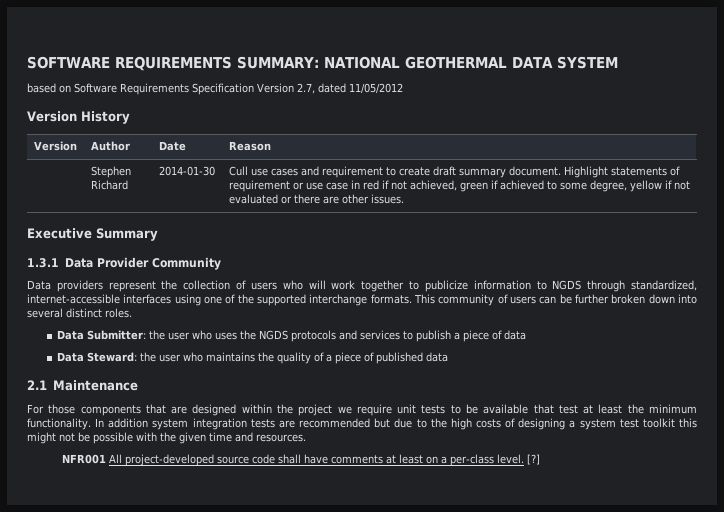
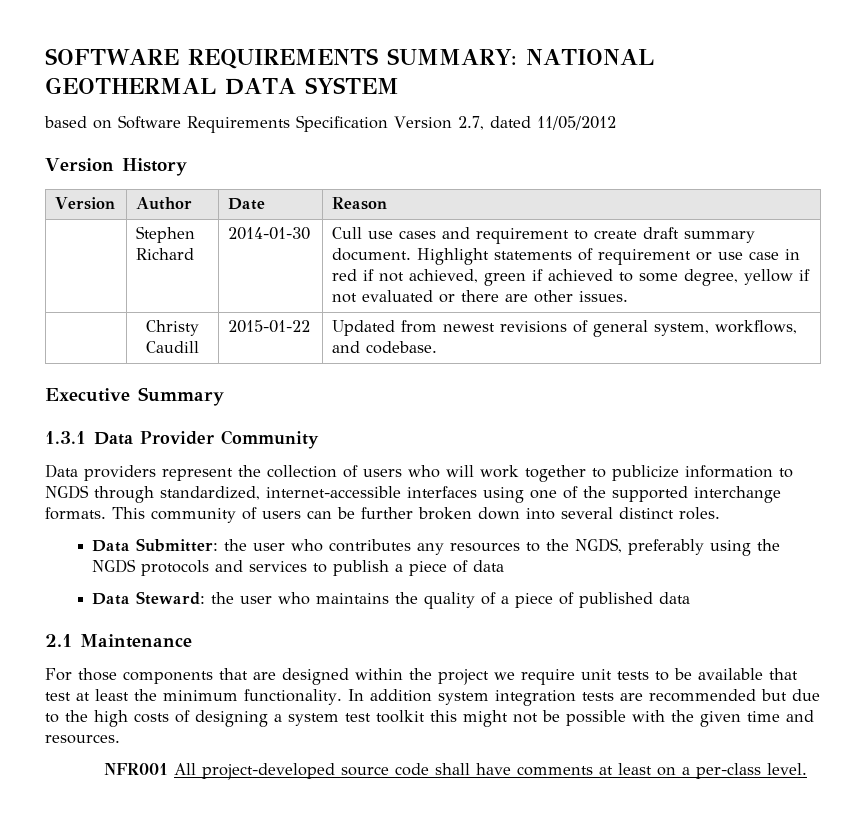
(404, 199) none -> [146,320,199,336] [146,341,199,353] [228,320,311,333] [332,320,798,337] [332,341,438,354] // | Christy Caudill | 2015-01-22 | Updated from newest revisions of general system, workflows, and codebase.
[214,332,237,340] uses -> [329,538,752,556] contributes any resources to the NGDS, preferably using
[527,454,541,465] [?] -> (807, 769) none

